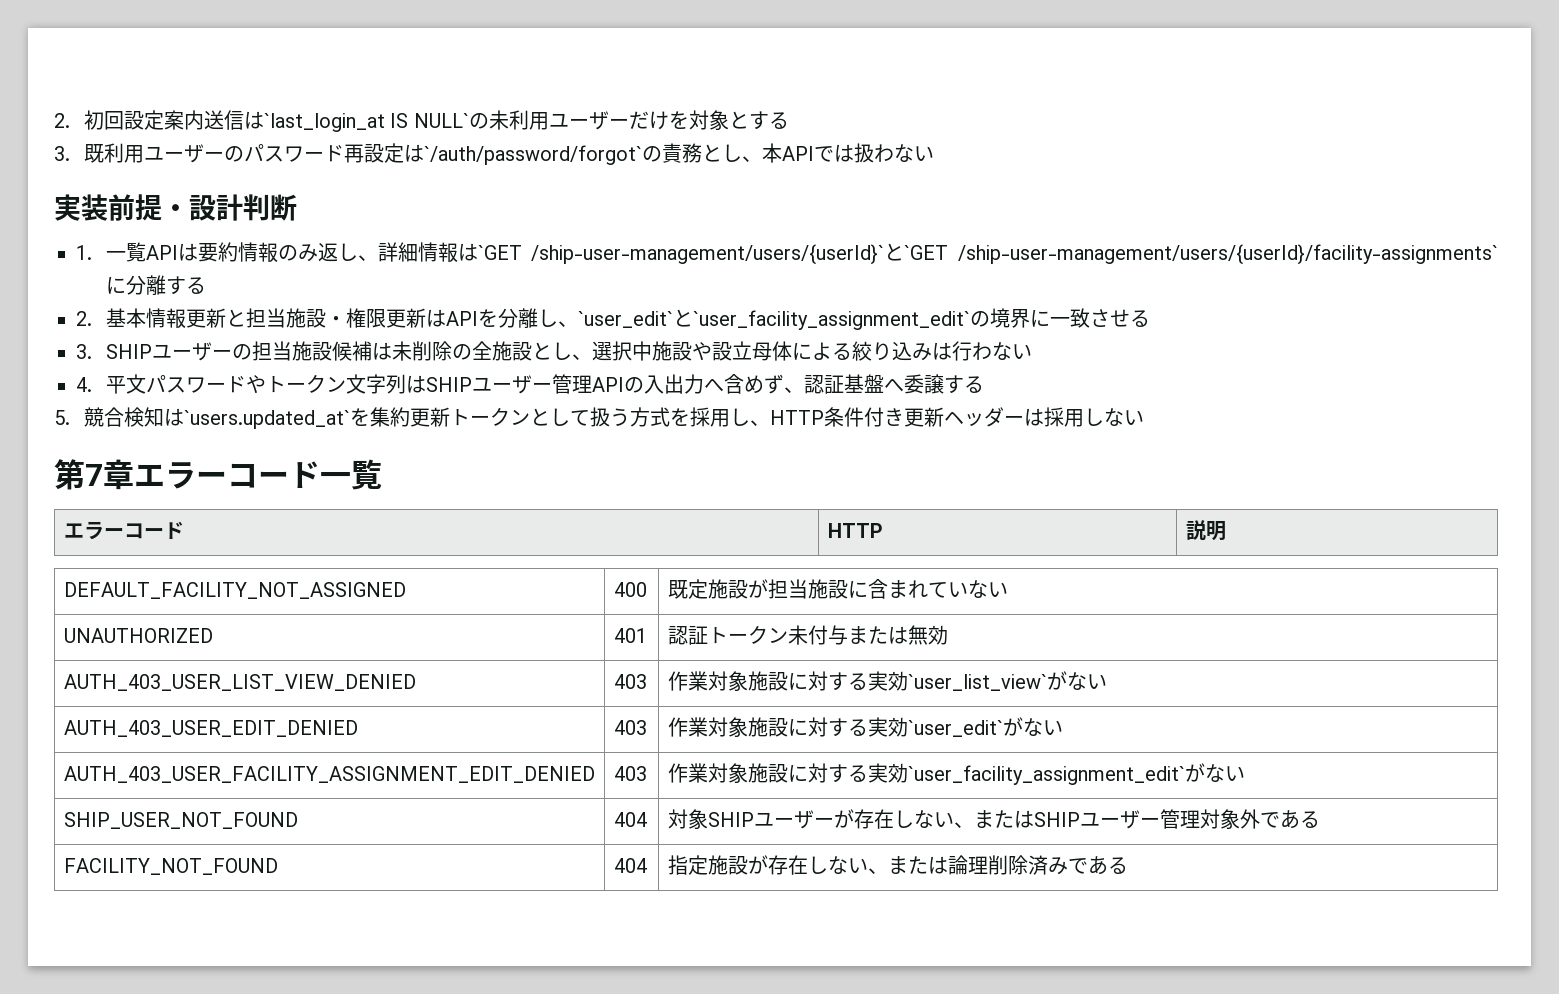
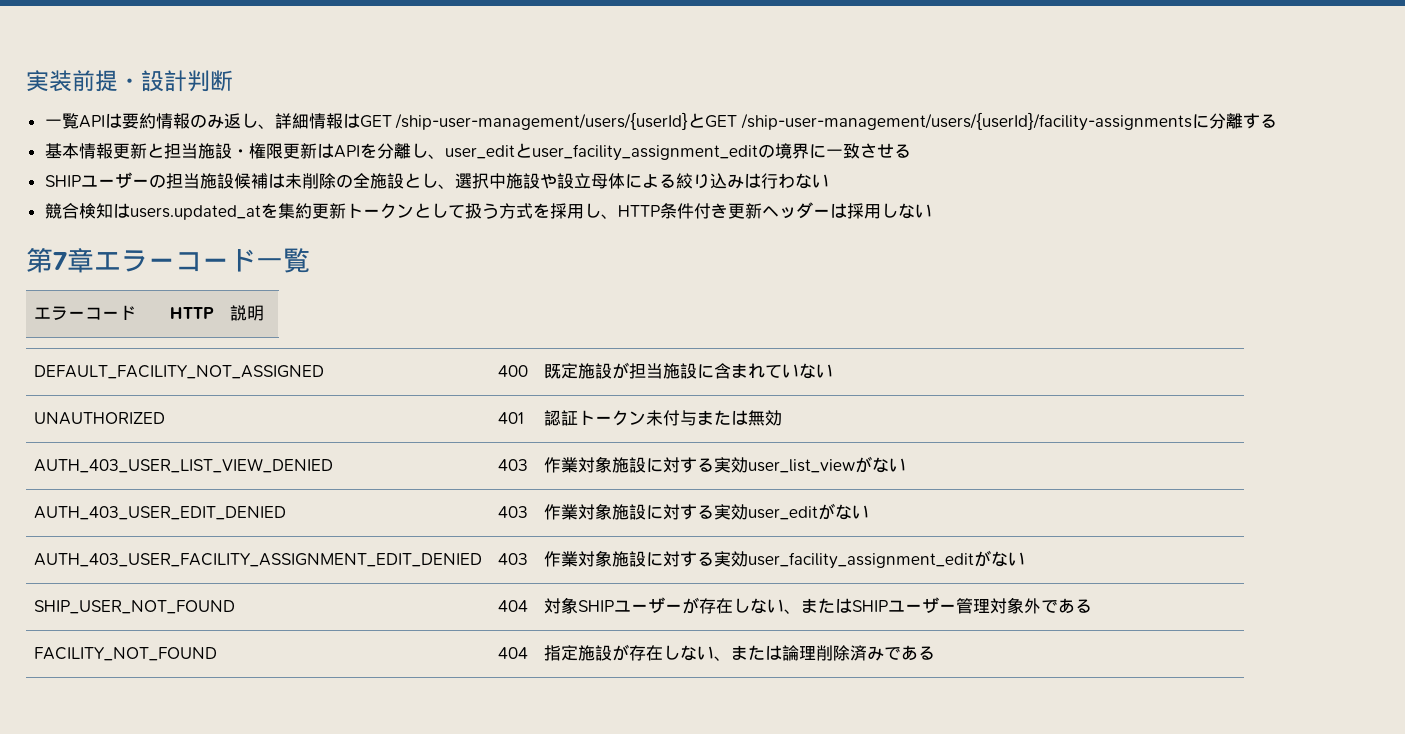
[54,110,789,132] [54,143,934,165] 2.初回設定案内送信は`last_login_at IS NULL`の未利用ユーザーだけを対象とする // 3.既利用ユーザーのパスワード再設定は`/auth/password/forgot`の責務とし、本APIでは扱わない // -> (26, 81) none
[76,245,92,260] 1. -> (233, 80) none
[477,243,1498,265] `GET /ship-user-management/users/{userId}`と`GET /ship-user-management/users/{userId}/facility-assignments` -> [359,112,1192,131] GET /ship-user-management/users/{userId}とGET /ship-user-management/users/{userId}/facility-assignments
[76,311,92,326] 2. -> (1277, 121) none
[577,309,970,330] `user_edit`と`user_facility_assignment_edit` -> [444,143,758,161] user_editとuser_facility_assignment_edit
[76,344,92,359] 3. -> (911, 151) none
[76,374,984,394] [54,410,70,425] 4.平文パスワードやトークン文字列はSHIPユーザー管理APIの入出力へ含めず、認証基盤へ委譲する // 5. -> (829, 181) none
[183,410,350,429] `users.updated_at` -> [129,205,261,220] users.updated_at
[907,674,1047,691] `user_list_view` -> [747,459,855,473] user_list_view
[907,720,1003,737] `user_edit` -> [747,506,818,520] user_edit
[907,765,1185,785] `user_facility_assignment_edit` -> [747,552,974,569] user_facility_assignment_edit

